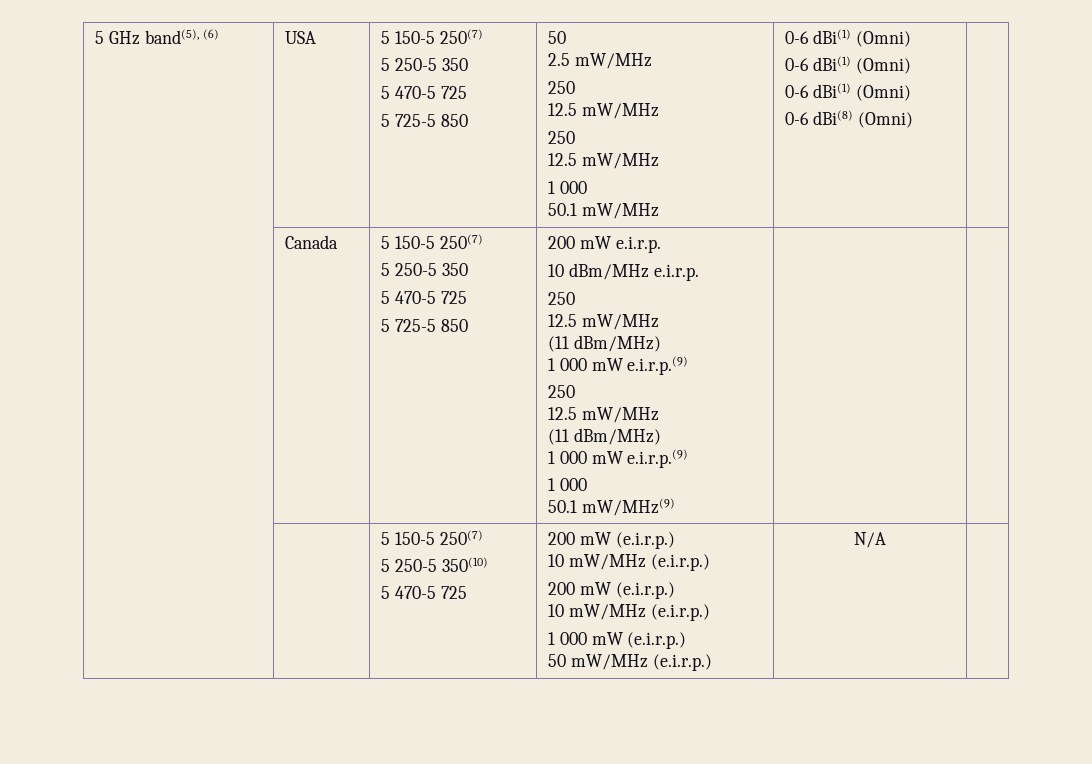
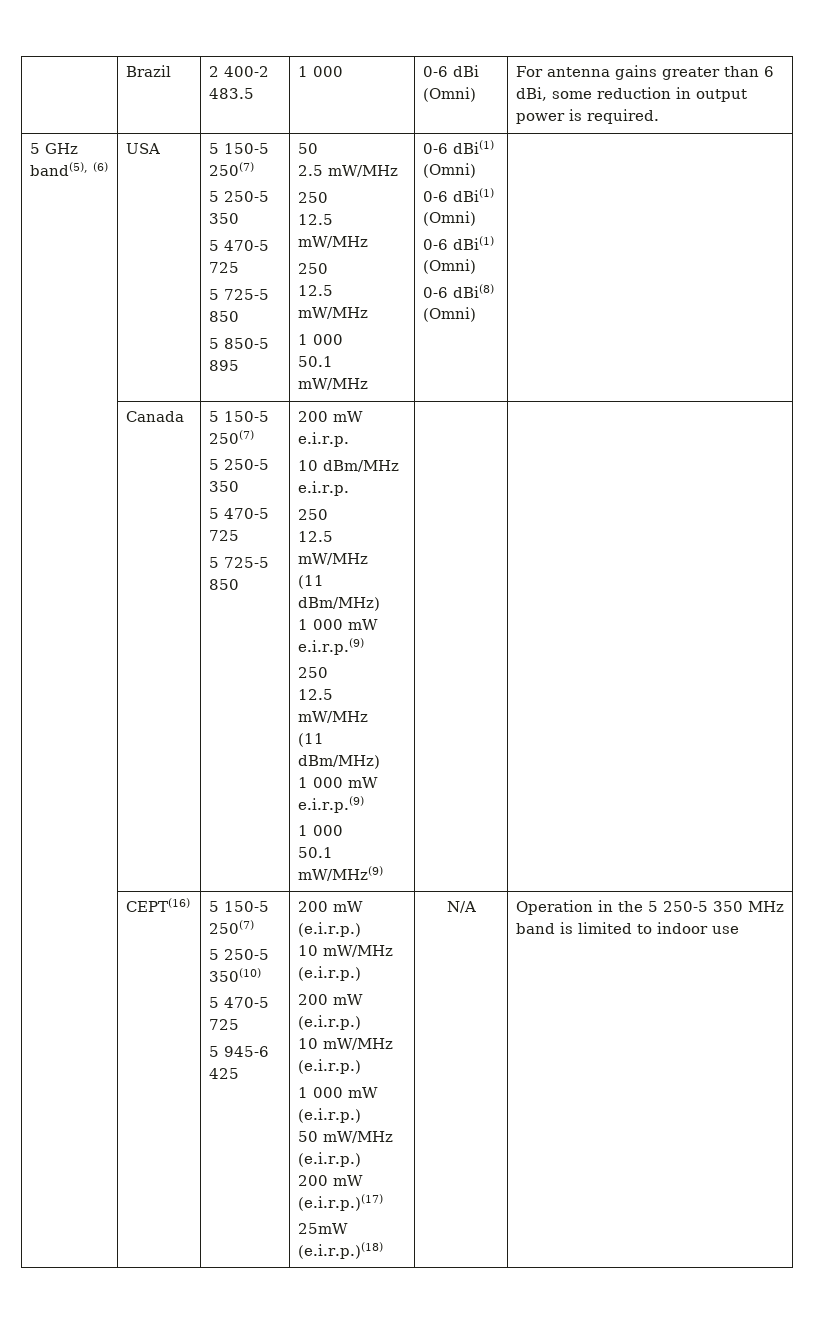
(95, 37) none -> [125,65,171,77] [208,66,269,77] [208,88,254,99] [297,66,343,77] [422,65,479,77] [422,87,476,102] [515,65,774,80] [515,87,747,102] [515,109,659,124] | Brazil | 2 400-2 483.5 | 1 000 | 0-6 dBi (Omni) | For antenna gains greater than 6 dBi, some reduction in output power is required. //
(468, 120) none -> [208,338,269,349] [208,360,239,371] // 5 850-5 895
(676, 507) none -> [125,898,190,912] CEPT(16)
(467, 592) none -> [208,1046,269,1057] [208,1068,239,1079] // 5 945-6 425
[854,532,886,548] | N/A | -> [297,1175,363,1186] [297,1194,383,1211] [297,1223,348,1234] [297,1242,383,1259] [446,901,476,913] [515,900,784,915] [515,922,739,934] // 200 mW (e.i.r.p.)(17) // 25mW (e.i.r.p.)(18) | N/A | Operation in the 5 250-5 350 MHz band is limited to indoor use

